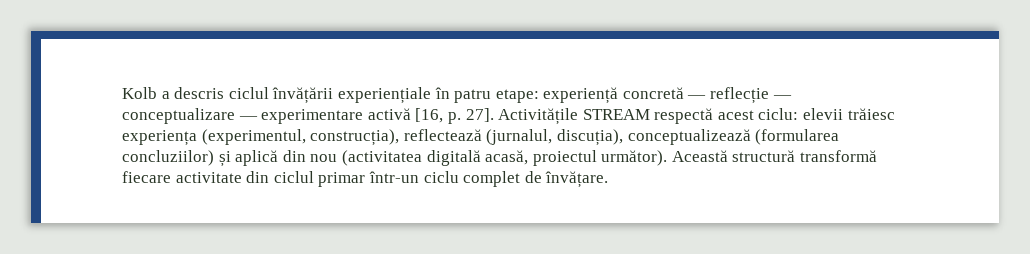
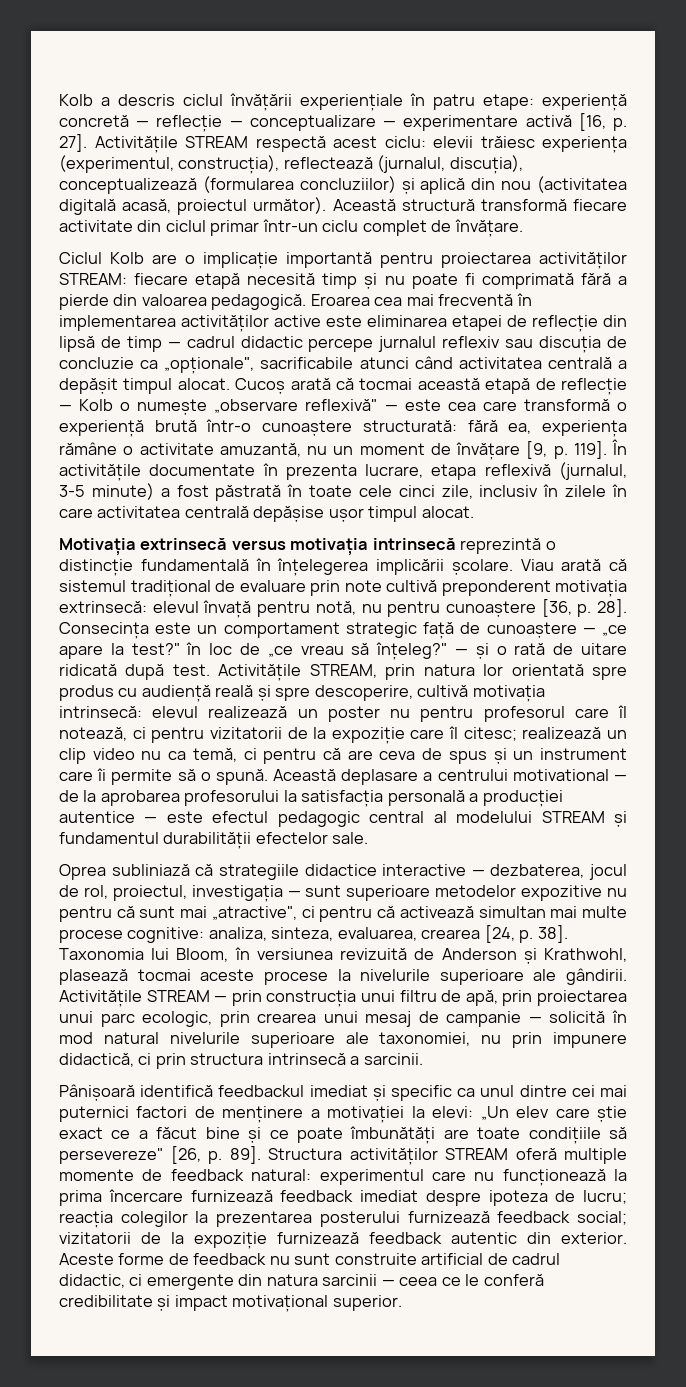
(609, 179) none -> [59,252,627,269] [59,273,627,289] [59,293,532,310] [59,315,627,332] [59,336,628,353] [59,356,627,374] [59,378,627,395] [59,399,627,415] [59,419,627,437] [59,439,627,460] [59,462,627,481] [59,483,628,501] [59,506,474,522] [59,538,556,555] [59,558,627,576] [59,580,627,597] [59,599,627,618] [59,622,627,639] [59,642,628,660] [59,664,627,681] [59,685,545,702] [59,705,627,722] [59,726,627,744] [59,748,628,764] [59,768,627,785] [59,790,563,807] [59,811,627,827] [59,832,369,849] [59,864,627,880] [59,885,628,902] [59,906,628,922] [59,925,568,943] [59,947,627,964] [59,968,627,985] [59,990,628,1007] [59,1010,627,1027] [59,1032,627,1048] [59,1053,423,1069] [59,1084,627,1101] [59,1106,627,1123] [59,1126,627,1144] [59,1146,627,1165] [59,1169,627,1186] [59,1189,627,1206] [59,1211,627,1228] [59,1232,627,1249] [59,1253,561,1265] [59,1274,544,1290] [59,1295,402,1312] // Ciclul Kolb are o implicație importantă pentru proiectarea activităților STREAM: fiecare etapă necesită timp și nu poate fi comprimată fără a pierde din valoarea pedagogică. Eroarea cea mai frecventă în implementarea activităților active este eliminarea etapei de reflecție din lipsă de timp — cadrul didactic percepe jurnalul reflexiv sau discuția de concluzie ca „opționale", sacrificabile atunci când activitatea centrală a depășit timpul alocat. Cucoș arată că tocmai această etapă de reflecție — Kolb o numește „observare reflexivă" — este cea care transformă o experiență brută într-o cunoaștere structurată: fără ea, experiența rămâne o activitate amuzantă, nu un moment de învățare [9, p. 119]. În activitățile documentate în prezenta lucrare, etapa reflexivă (jurnalul, 3-5 minute) a fost păstrată în toate cele cinci zile, inclusiv în zilele în care activitatea centrală depășise ușor timpul alocat. // Motivația extrinsecă versus motivația intrinsecă reprezintă o distincție fundamentală în înțelegerea implicării școlare. Viau arată că sistemul tradițional de evaluare prin note cultivă preponderent motivația extrinsecă: elevul învață pentru notă, nu pentru cunoaștere [36, p. 28]. Consecința este un comportament strategic față de cunoaștere — „ce apare la test?" în loc de „ce vreau să înțeleg?" — și o rată de uitare ridicată după test. Activitățile STREAM, prin natura lor orientată spre produs cu audiență reală și spre descoperire, cultivă motivația intrinsecă: elevul realizează un poster nu pentru profesorul care îl notează, ci pentru vizitatorii de la expoziție care îl citesc; realizează un clip video nu ca temă, ci pentru că are ceva de spus și un instrument care îi permite să o spună. Această deplasare a centrului motivational — de la aprobarea profesorului la satisfacția personală a producției autentice — este efectul pedagogic central al modelului STREAM și fundamentul durabilității efectelor sale. // Oprea subliniază că strategiile didactice interactive — dezbaterea, jocul de rol, proiectul, investigația — sunt superioare metodelor expozitive nu pentru că sunt mai „atractive", ci pentru că activează simultan mai multe procese cognitive: analiza, sinteza, evaluarea, crearea [24, p. 38]. Taxonomia lui Bloom, în versiunea revizuită de Anderson și Krathwohl, plasează tocmai aceste procese la nivelurile superioare ale gândirii. Activitățile STREAM — prin construcția unui filtru de apă, prin proiectarea unui parc ecologic, prin crearea unui mesaj de campanie — solicită în mod natural nivelurile superioare ale taxonomiei, nu prin impunere didactică, ci prin structura intrinsecă a sarcinii. // Pânișoară identifică feedbackul imediat și specific ca unul dintre cei mai puternici factori de menținere a motivației la elevi: „Un elev care știe exact ce a făcut bine și ce poate îmbunătăți are toate condițiile să persevereze" [26, p. 89]. Structura activităților STREAM oferă multiple momente de feedback natural: experimentul care nu funcționează la prima încercare furnizează feedback imediat despre ipoteza de lucru; reacția colegilor la prezentarea posterului furnizează feedback social; vizitatorii de la expoziție furnizează feedback autentic din exterior. Aceste forme de feedback nu sunt construite artificial de cadrul didactic, ci emergente din natura sarcinii — ceea ce le conferă credibilitate și impact motivațional superior.

